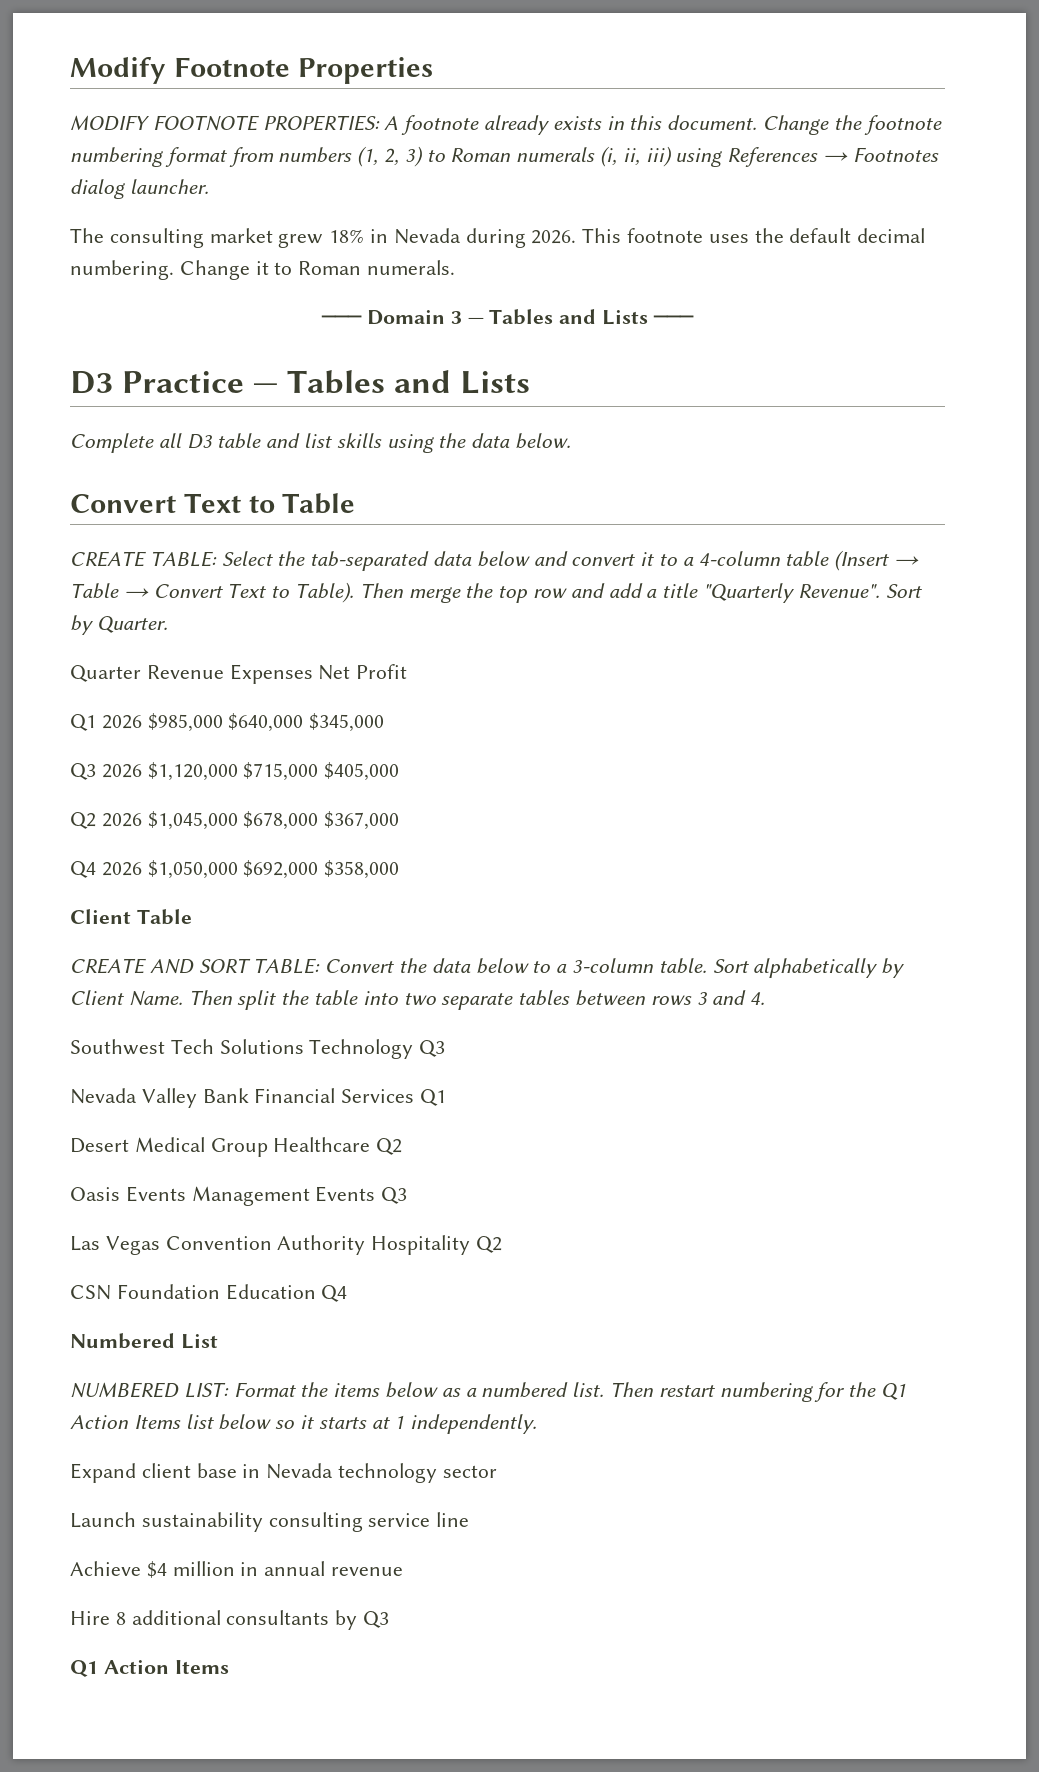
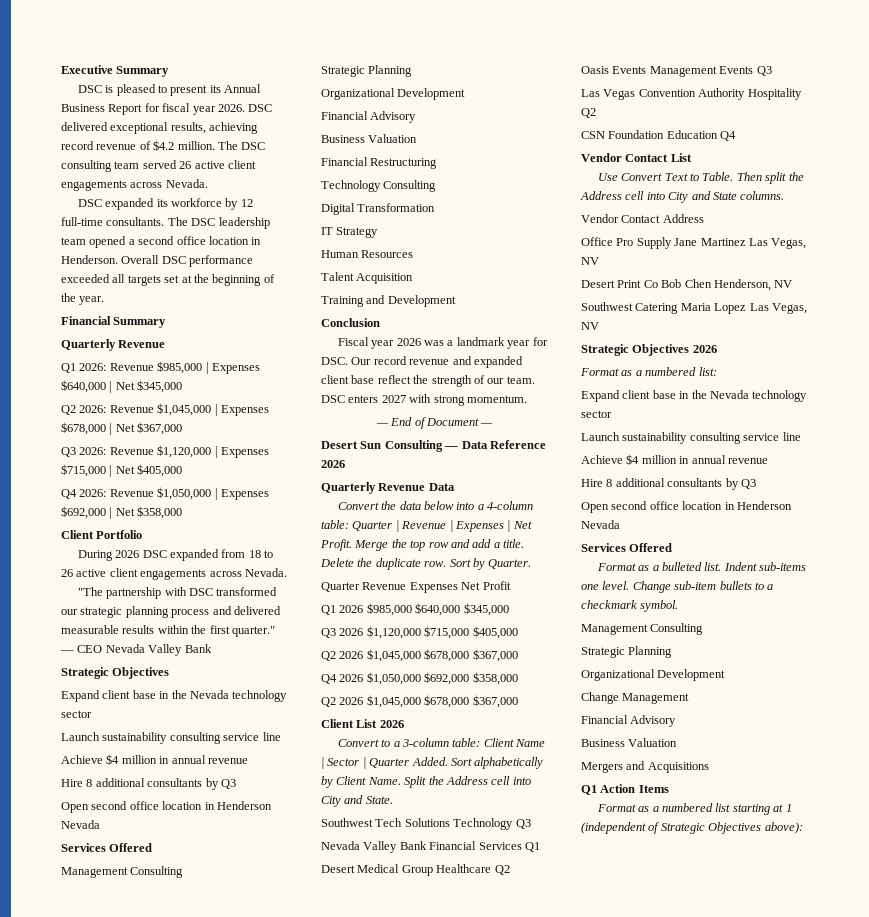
[70,57,433,84] [70,115,942,135] [70,146,939,167] [70,179,209,199] [70,228,926,248] [70,260,456,280] [321,309,694,325] [70,370,531,394] [70,433,572,453] [70,493,356,514] [70,550,920,571] [70,582,461,603] Modify Footnote Properties // MODIFY FOOTNOTE PROPERTIES: A footnote already exists in this document. Change the footnote numbering format from numbers (1, 2, 3) to Roman numerals (i, ii, iii) using References → Footnotes dialog launcher. // The consulting market grew 18% in Nevada during 2026. This footnote uses the default decimal numbering. Change it to Roman numerals. // ─── Domain 3 — Tables and Lists ─── // D3 Practice — Tables and Lists // Complete all D3 table and list skills using the data below. // Convert Text to Table // CREATE TABLE: Select the tab-separated data below and convert it to a 4-column table (Insert → Table → Convert Text to Table). Then merge -> [61,65,170,77] [77,84,262,96] [61,103,273,115] [61,122,259,134] [61,140,266,151] [61,160,256,172] [61,179,208,191] [77,198,253,210] [61,217,270,229] [61,236,262,248] [61,255,254,267] [61,274,275,286] [61,293,105,305] [61,316,167,328] [61,339,166,351] [61,361,260,374] [61,380,183,393] [61,403,269,416] [61,422,183,435] [61,445,269,458] [61,464,183,477] [61,487,269,500] [61,506,183,519] [61,530,143,539] [77,549,274,561] [61,568,287,580] [77,587,278,599] [61,606,281,618] [61,625,275,637] [60,644,212,656] [61,667,170,679] [61,690,288,702] [61,710,92,718] [61,732,281,744] [61,754,248,765] [61,778,236,790] [61,801,272,813] [61,820,100,829] [61,843,153,852] [61,866,184,878] [321,65,413,77] [321,88,466,100] [321,111,417,123] [321,134,418,143] [321,157,438,169] [321,180,437,192] [321,203,436,215] [321,227,379,238] [321,250,414,258] [321,272,414,284] [321,295,456,307] [321,318,380,327] [337,337,548,349] [321,356,523,368] [321,375,535,387] [321,394,527,406] [375,417,494,429] [321,440,546,452] [321,460,345,468] [321,482,455,494] [337,501,534,510] [321,520,532,532] [320,539,389,551] Executive Summary // DSC is pleased to present its Annual Business Report for fiscal year 2026. DSC delivered exceptional results, achieving record revenue of $4.2 million. The DSC consulting team served 26 active client engagements across Nevada. // DSC expanded its workforce by 12 full-time consultants. The DSC leadership team opened a second office location in Henderson. Overall DSC performance exceeded all targets set at the beginning of the year. // Financial Summary // Quarterly Revenue // Q1 2026: Revenue $985,000 | Expenses $640,000 | Net $345,000 // Q2 2026: Revenue $1,045,000 | Expenses $678,000 | Net $367,000 // Q3 2026: Revenue $1,120,000 | Expenses $715,000 | Net $405,000 // Q4 2026: Revenue $1,050,000 | Expenses $692,000 | Net $358,000 // Client Portfolio // During 2026 DSC expanded from 18 to 26 active client engagements across Nevada. // "The partnership with DSC transformed our strategic planning process and delivered measurable results within the first quarter." — CEO Nevada Valley Bank // Strategic Objectives // Expand client base in the Nevada technology sector // Launch sustainability consulting service line // Achieve $4 million in annual revenue // Hire 8 additional consultants by Q3 // Open second office location in Henderson Nevada // Services Offered // Management Consulting // Strategic Planning // Organizational Development // Financial Advisory // Business Valuation // Financial Restructuring // Technology Consulting // Digital Transformation // IT Strategy // Human Resources // Talent Acquisition // Training and Development // Conclusion // Fiscal year 2026 was a landmark year for DSC. Our record revenue and expanded client base reflect the strength of our team. DSC enters 2027 with strong momentum. // — End of Document — // Desert Sun Consulting — Data Reference 2026 // Quarterly Revenue Data // Convert the data below into a 4-column table: Quarter | Revenue | Expenses | Net Profit. Merge
[662,583,880,603] title "Quarterly Revenue". -> [503,539,524,548] [320,558,447,570] title. Delete the duplicate row.
[70,909,192,925] [70,958,707,974] Client Table // CREATE AND SORT TABLE: Convert the data below to a 3-column table. -> [321,695,518,708] [321,719,404,728] [337,738,546,747] [321,757,448,769] Q2 2026 $1,045,000 $678,000 $367,000 // Client List 2026 // Convert to a 3-column table: Client Name | Sector | Quarter Added.
[188,990,766,1010] Then split the table into two separate tables between rows 3 and 4. -> [404,776,531,788] [321,795,393,807] Split the Address cell into City and State.
[70,1333,175,1349] Numbered -> [581,153,669,162] Vendor Contact
[70,1382,907,1402] [70,1414,538,1434] [70,1463,261,1483] NUMBERED LIST: Format the items below as a numbered list. Then restart numbering for the Q1 Action Items list below so it starts at 1 independently. // Expand client base in -> [597,172,804,184] [580,191,785,203] [581,214,704,223] [581,237,807,249] [581,257,599,265] [581,279,793,291] [581,302,807,314] [581,322,599,330] [581,344,717,356] [580,367,717,376] [581,390,707,402] Use Convert Text to Table. Then split the Address cell into City and State columns. // Vendor Contact Address // Office Pro Supply Jane Martinez Las Vegas, NV // Desert Print Co Bob Chen Henderson, NV // Southwest Catering Maria Lopez Las Vegas, NV // Strategic Objectives 2026 // Format as a numbered list: // Expand client base in the
[70,1660,229,1677] Q1 Action Items -> [581,501,792,513] [581,520,620,529] [581,543,673,552] [596,562,807,571] [581,581,774,593] [581,600,679,612] [581,623,704,635] [581,646,673,658] [581,669,726,681] [581,692,690,704] [581,715,677,727] [581,738,678,747] [581,761,709,773] [581,784,669,795] [596,803,792,815] [581,822,803,834] Open second office location in Henderson Nevada // Services Offered // Format as a bulleted list. Indent sub-items one level. Change sub-item bullets to a checkmark symbol. // Management Consulting // Strategic Planning // Organizational Development // Change Management // Financial Advisory // Business Valuation // Mergers and Acquisitions // Q1 Action Items // Format as a numbered list starting at 1 (independent of Strategic Objectives above):

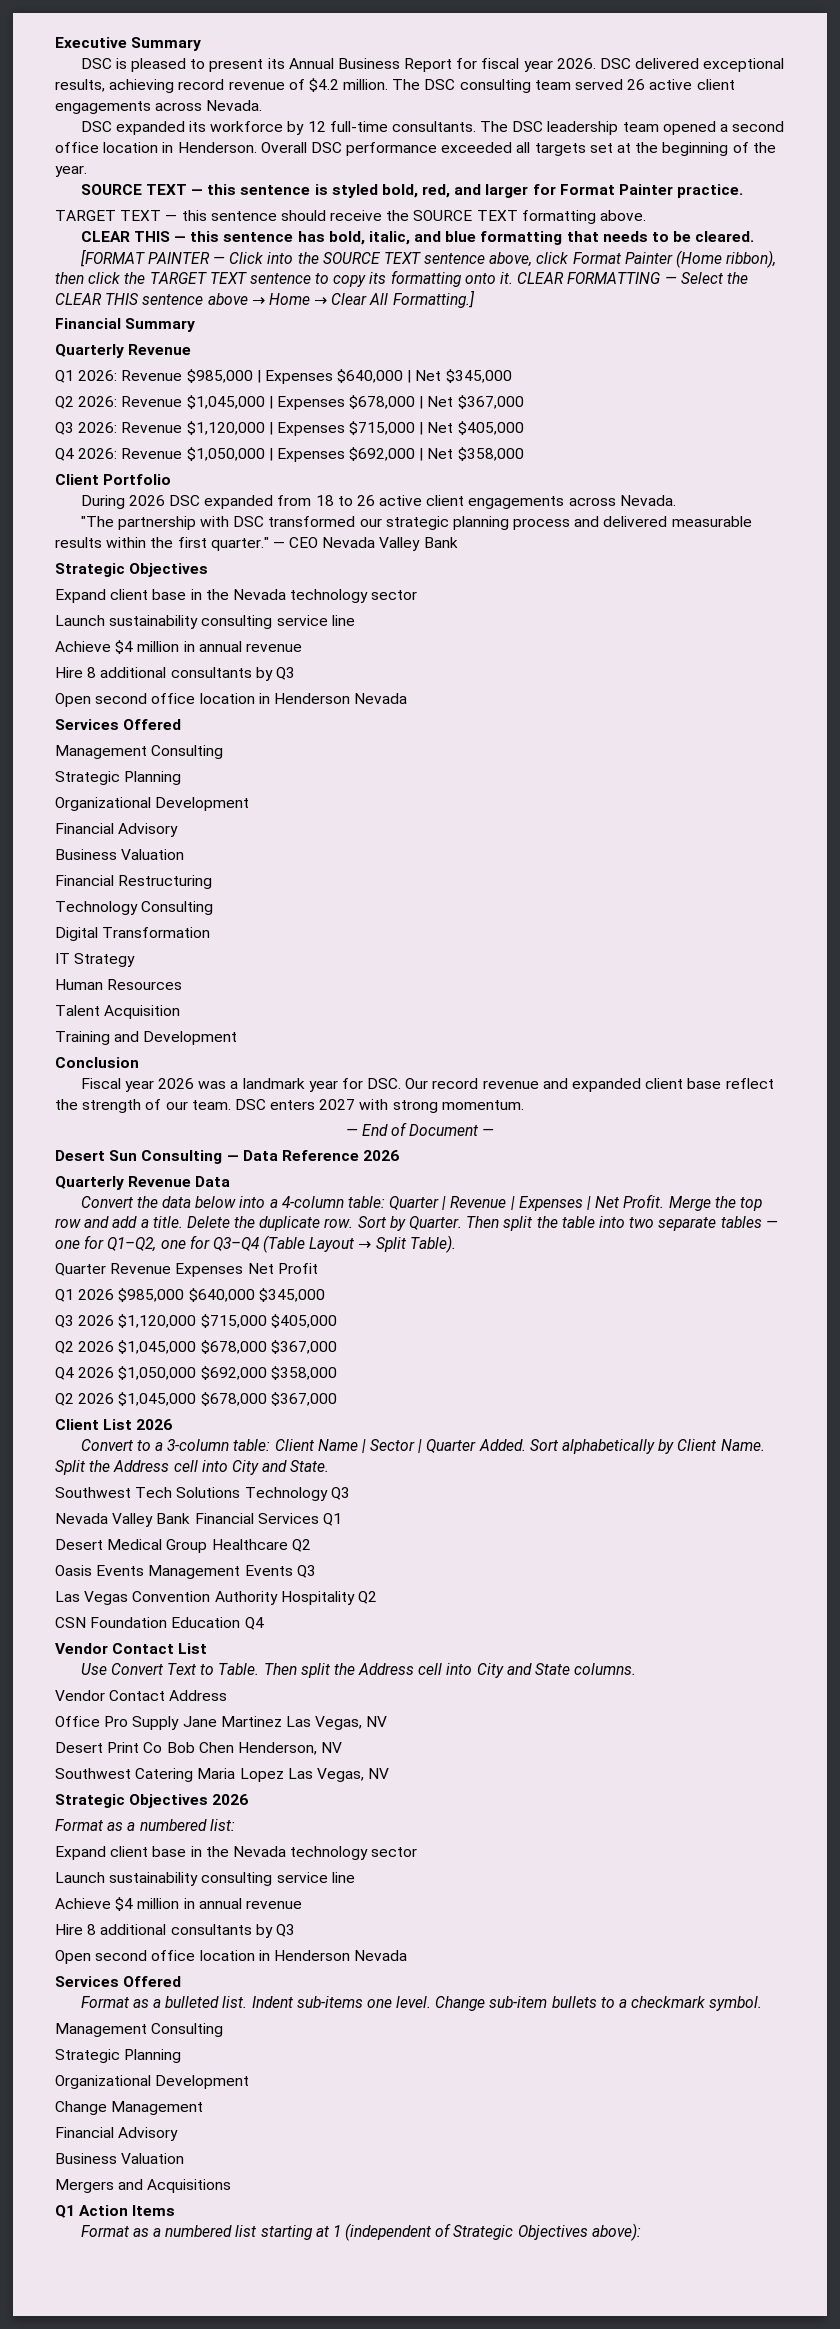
(105, 300) none -> [80,184,744,198] [55,210,647,224] [80,231,755,245] [80,249,777,268] [55,270,748,287] [55,290,475,308] // SOURCE TEXT — this sentence is styled bold, red, and larger for Format Painter practice. // TARGET TEXT — this sentence should receive the SOURCE TEXT formatting above. // CLEAR THIS — this sentence has bold, italic, and blue formatting that needs to be cleared. // [FORMAT PAINTER — Click into the SOURCE TEXT sentence above, click Format Painter (Home ribbon), then click the TARGET TEXT sentence to copy its formatting onto it. CLEAR FORMATTING — Select the CLEAR THIS sentence above → Home → Clear All Formatting.]
(532, 564) none -> [466,1216,778,1231] [55,1235,456,1253] Then split the table into two separate tables — one for Q1–Q2, one for Q3–Q4 (Table Layout → Split Table).

